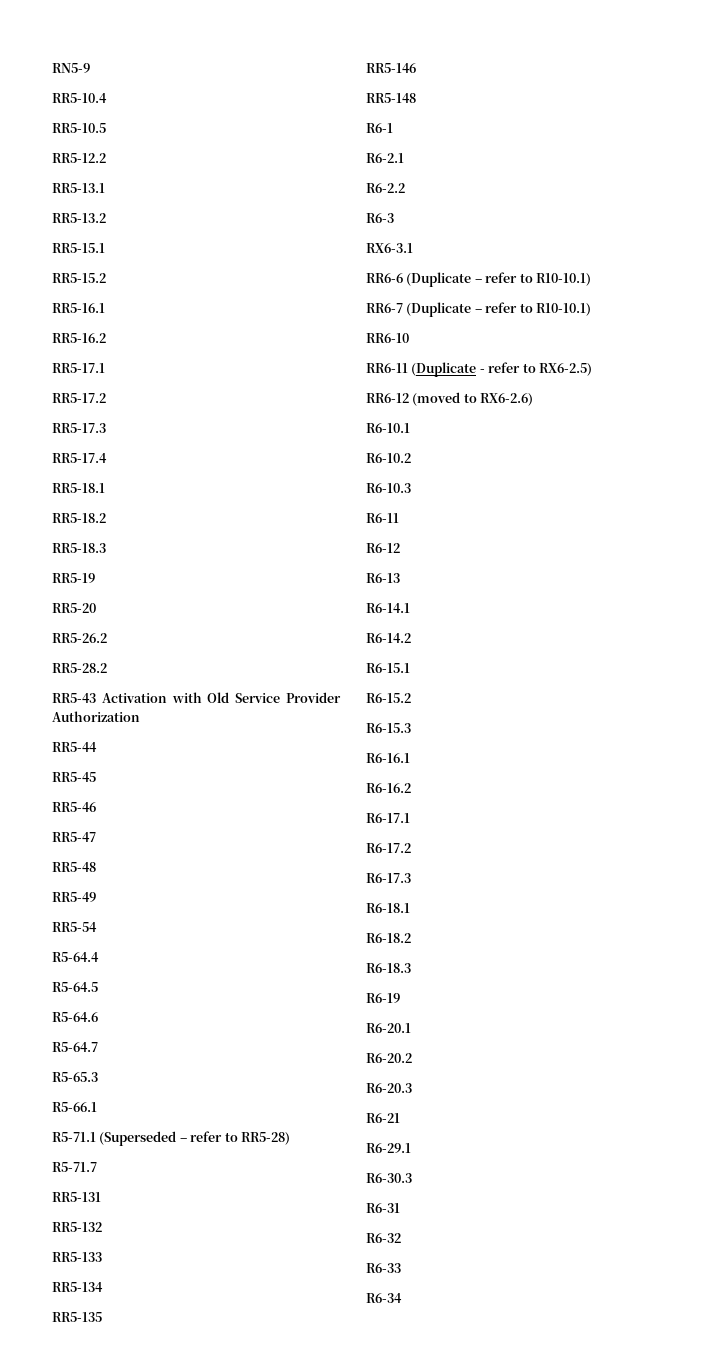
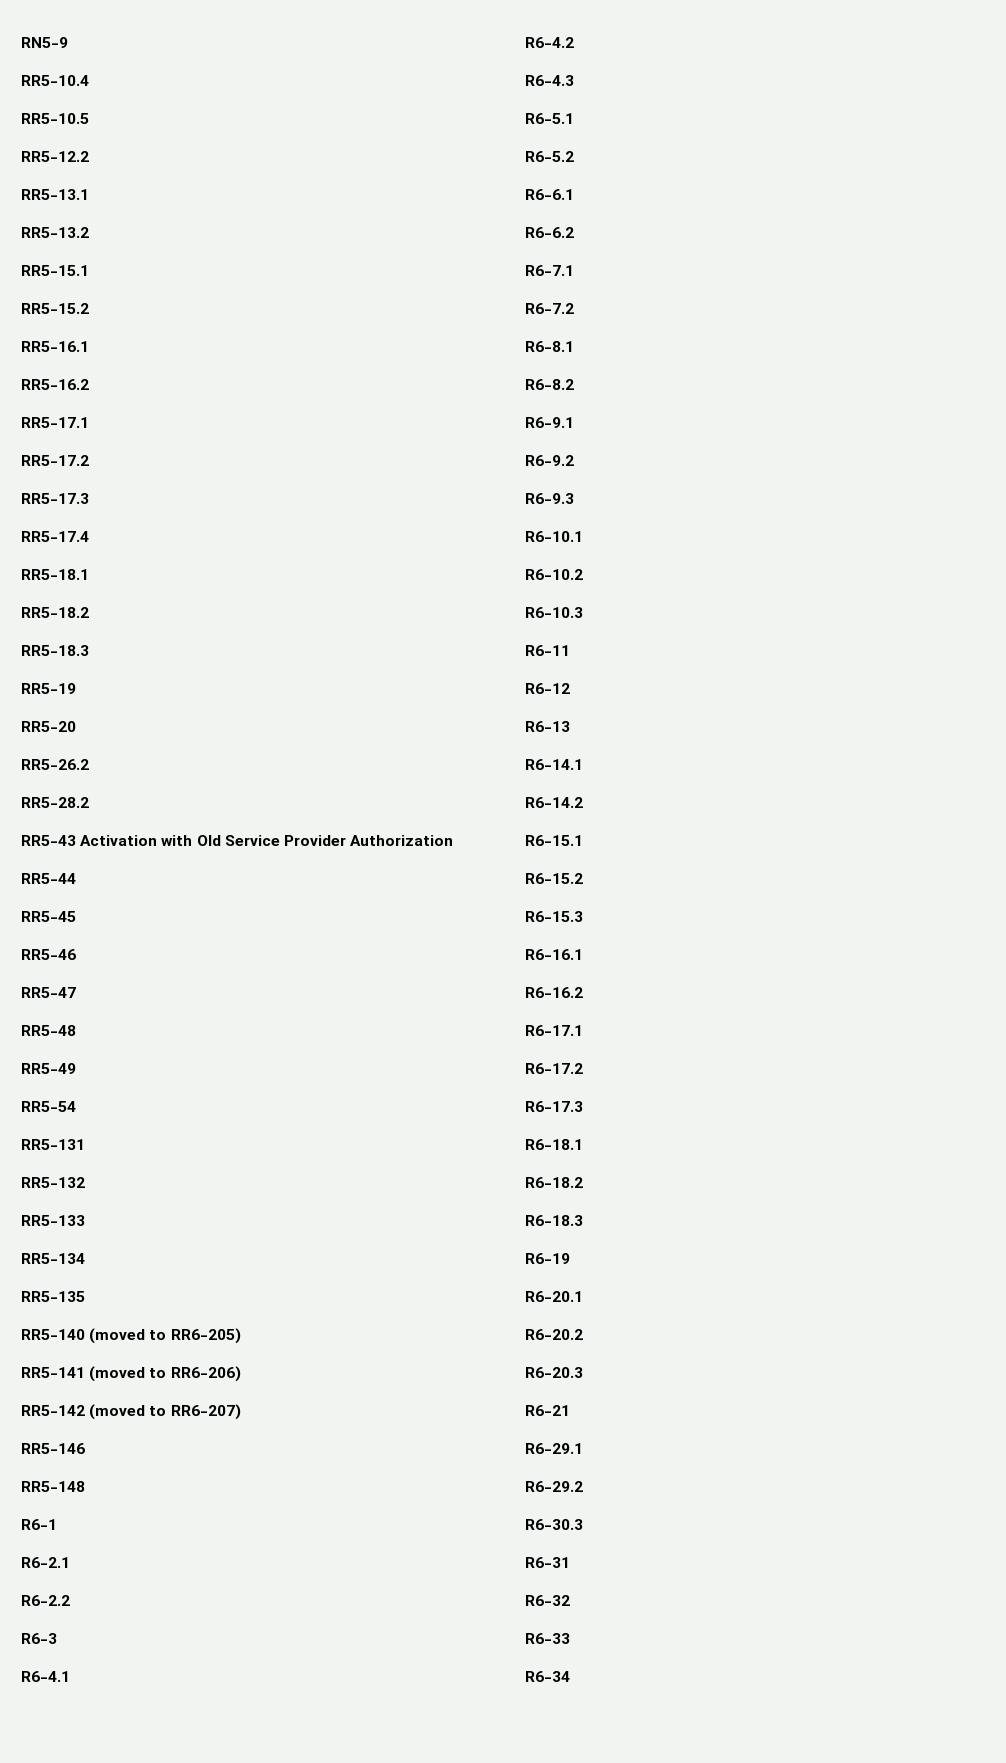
[52,952,99,962] [52,982,98,992] [52,1012,98,1022] [52,1042,98,1052] [52,1072,98,1082] [52,1102,97,1112] [52,1131,290,1146] [52,1162,97,1172] // R5-64.4 // R5-64.5 // R5-64.6 // R5-64.7 // R5-65.3 // R5-66.1 // R5-71.1 (Superseded – refer to RR5-28) // R5-71.7 -> (76, 1106) none
(102, 1317) none -> [21,1328,241,1344] [21,1366,241,1382] [21,1404,241,1420] // RR5-140 (moved to RR6-205) // RR5-141 (moved to RR6-206) // RR5-142 (moved to RR6-207)
[366,243,413,253] [366,272,591,287] [366,302,591,317] [366,333,409,343] [366,362,592,377] [366,392,534,406] RX6-3.1 // RR6-6 (Duplicate – refer to R10-10.1) // RR6-7 (Duplicate – refer to R10-10.1) // RR6-10 // RR6-11 (Duplicate - refer to RX6-2.5) // RR6-12 (moved to RX6-2.6) -> [21,1671,70,1682] [525,37,574,48] [525,75,574,86] [525,113,574,124] [525,151,574,162] [525,189,574,200] [525,227,574,238] [525,265,574,276] [525,303,574,314] [525,341,574,352] [525,379,574,390] [525,417,574,428] [525,455,574,466] [525,493,574,504] R6-4.1 // R6-4.2 // R6-4.3 // R6-5.1 // R6-5.2 // R6-6.1 // R6-6.2 // R6-7.1 // R6-7.2 // R6-8.1 // R6-8.2 // R6-9.1 // R6-9.2 // R6-9.3
(411, 1148) none -> [525,1481,583,1492] // R6-29.2

